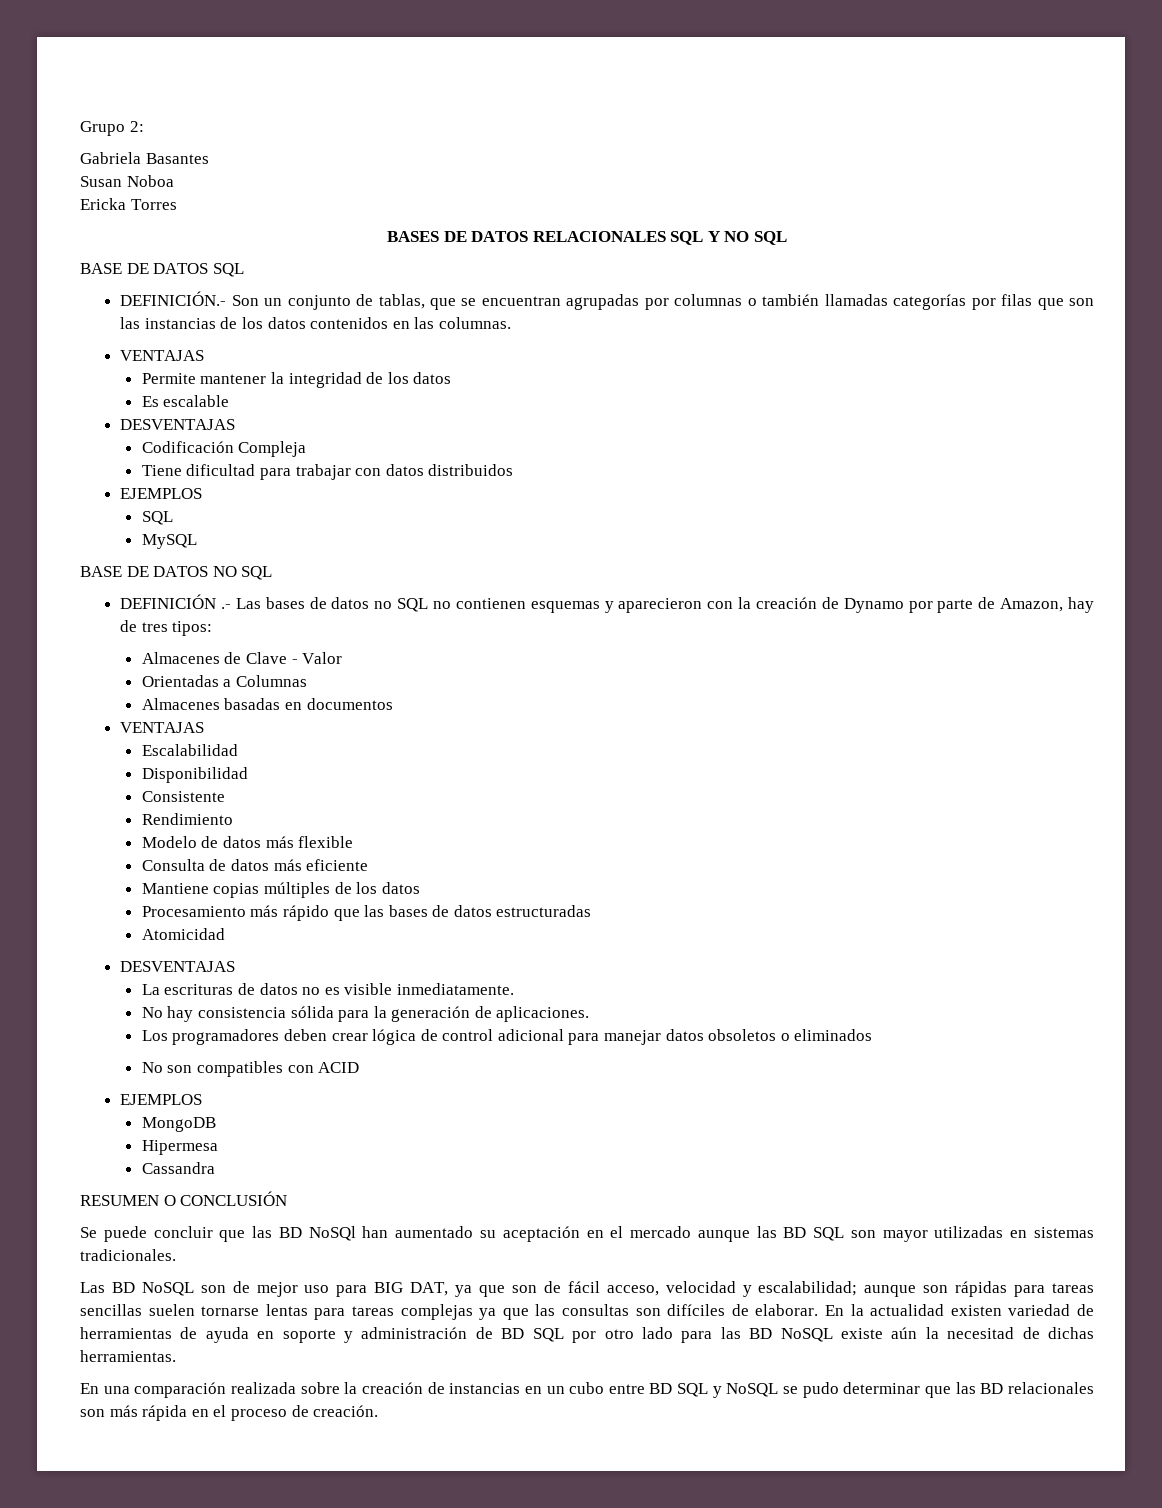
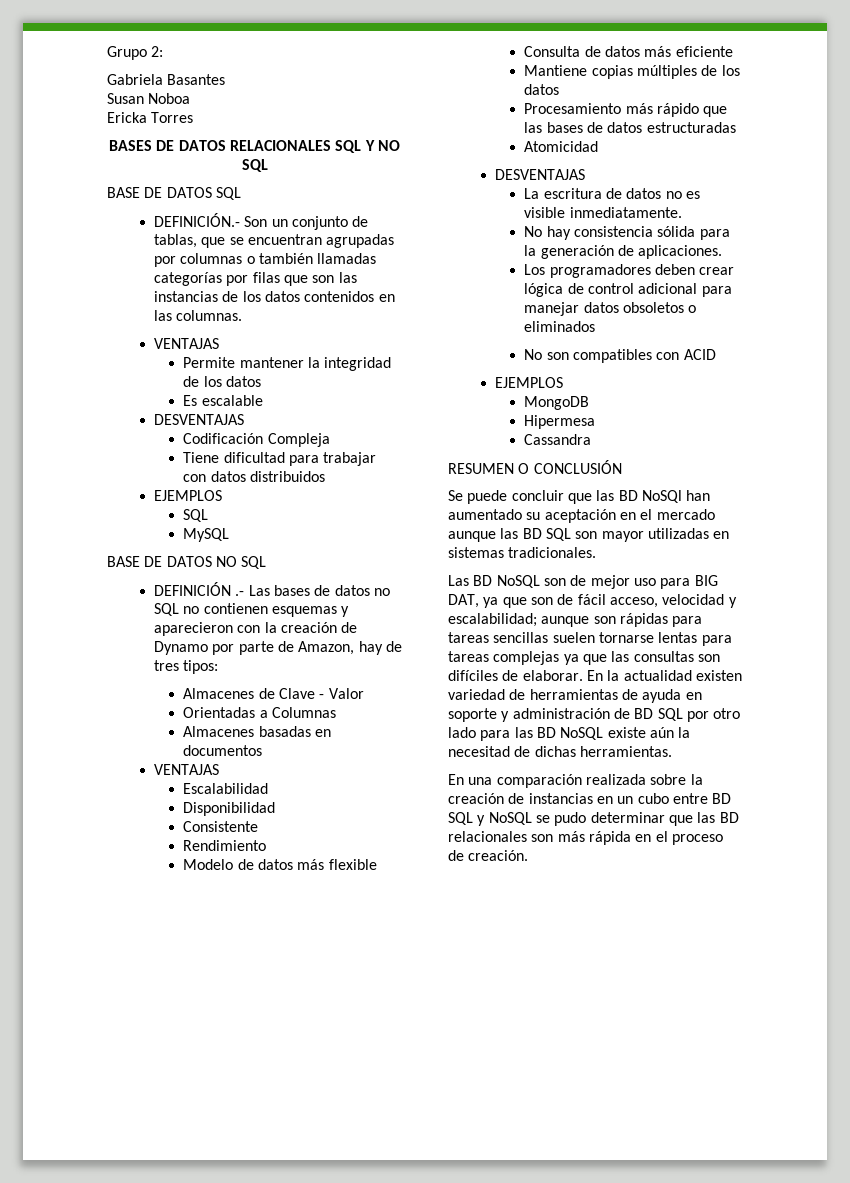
[164,984,234,995] escrituras -> [543,188,602,199] escritura

